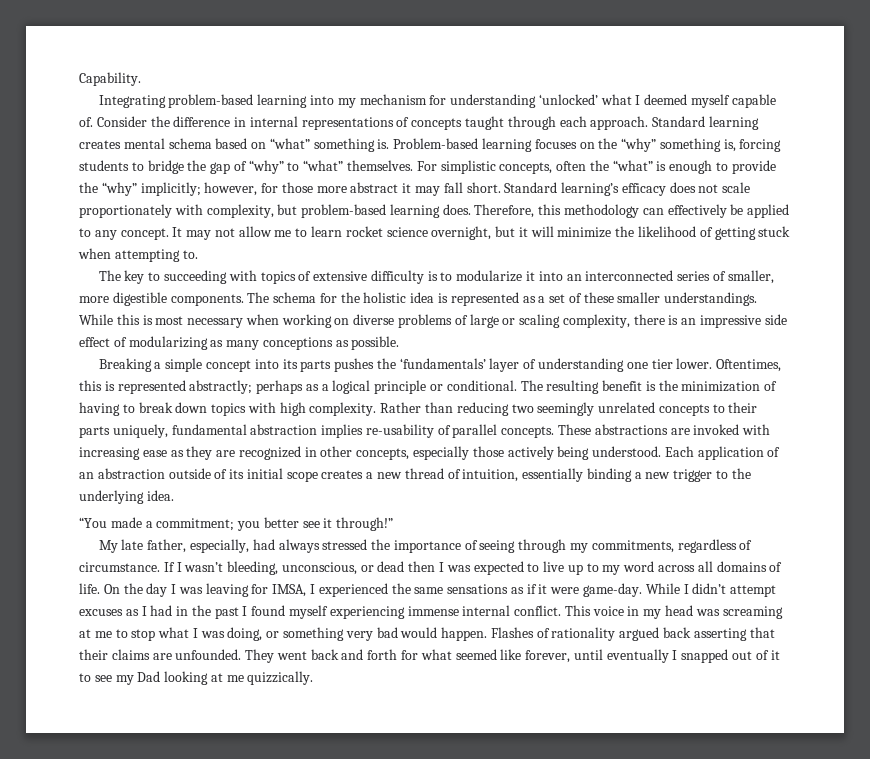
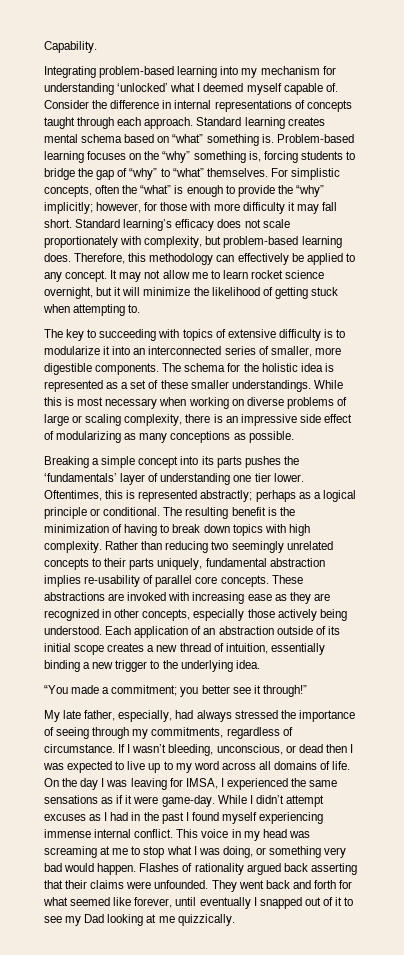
[316,182,399,193] more abstract -> [189,202,285,214] with more difficulty
(498, 431) none -> [195,576,218,584] core
[152,653,172,660] are -> [126,881,152,889] were

